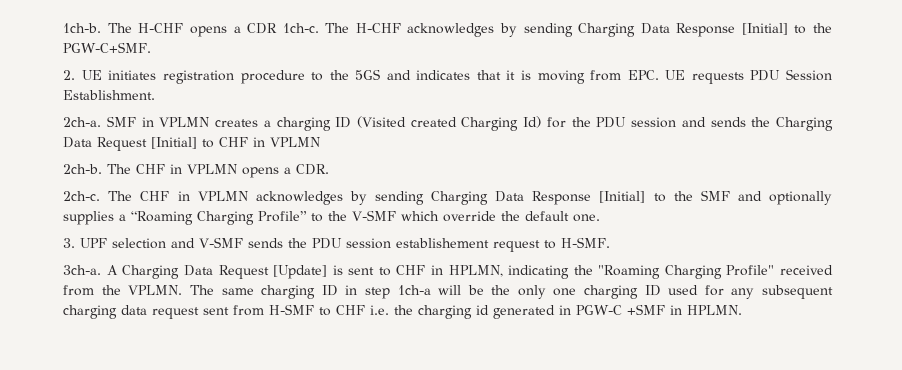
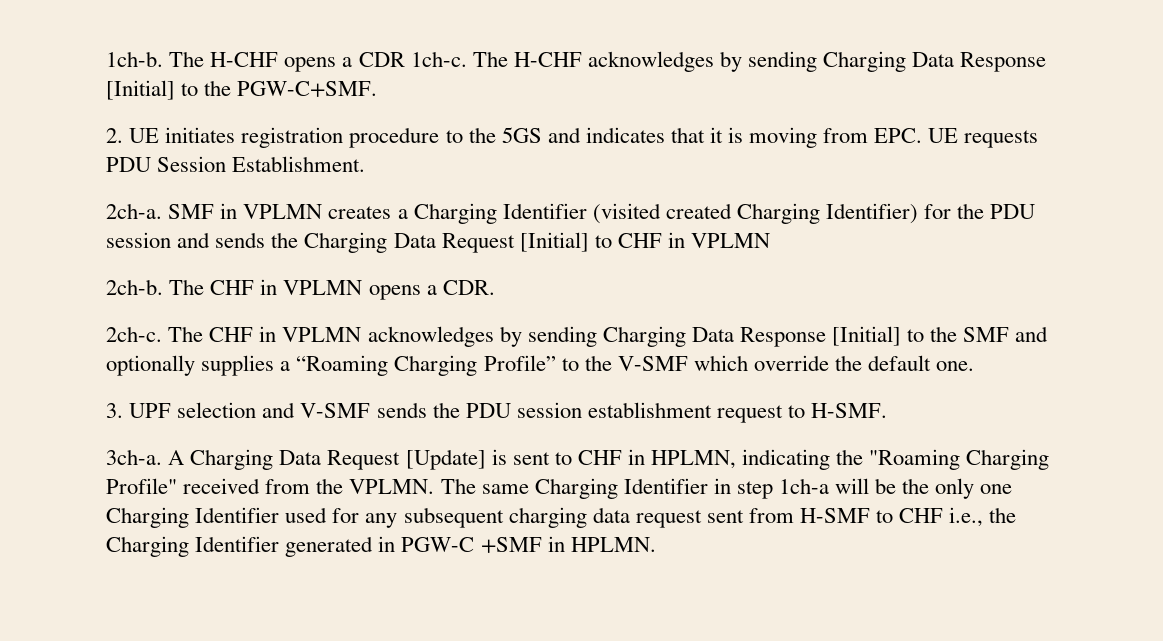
[276,116,407,131] charging ID (Visited -> [413,203,661,224] Charging Identifier (visited
[523,116,542,128] Id) -> [825,203,918,224] Identifier)
[396,238,490,248] establishement -> [587,402,712,418] establishment
[261,285,338,299] charging ID -> [534,478,708,499] Charging Identifier
[584,285,661,299] charging ID -> [106,507,280,528] Charging Identifier
[370,305,490,319] i.e. the charging id -> [949,507,1017,527] [106,536,280,557] i.e., the Charging Identifier

